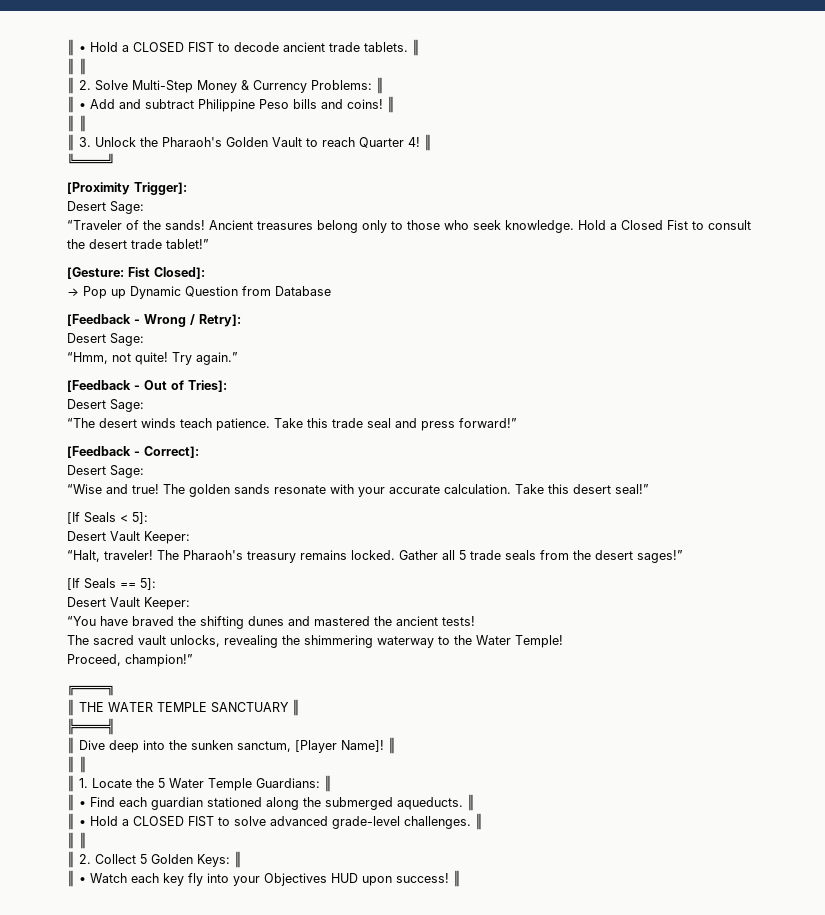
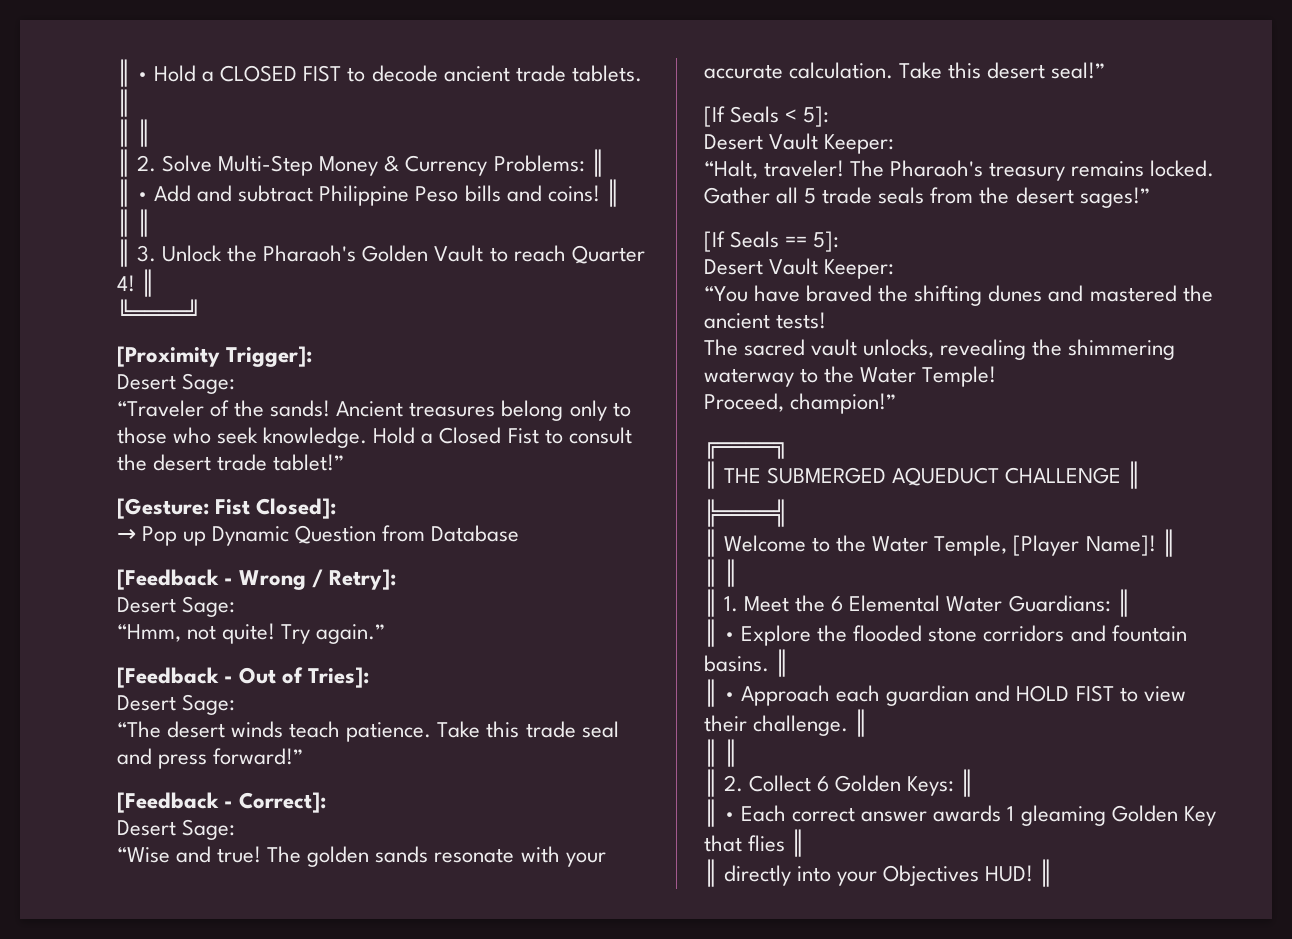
[108,702,289,713] WATER TEMPLE SANCTUARY -> [767,467,1122,486] SUBMERGED AQUEDUCT CHALLENGE
[79,740,291,753] Dive deep into the sunken sanctum, -> [724,535,1008,556] Welcome to the Water Temple,
[92,778,252,791] Locate the 5 Water Temple -> [744,595,1003,612] Meet the 6 Elemental Water
[90,794,475,811] [67,813,471,830] Find each guardian stationed along the submerged aqueducts. ║ // ║ • Hold a CLOSED FIST to solve advanced grade-level challenges. -> [741,625,1187,646] [704,649,790,677] [704,679,1186,707] [704,715,849,736] Explore the flooded stone corridors and fountain basins. ║ // ║ • Approach each guardian and HOLD FIST to view their challenge.
[140,854,147,864] 5 -> [817,776,830,792] 6
[90,873,449,886] Watch each key fly into your Objectives HUD upon success! -> [741,805,1216,826] [704,829,806,857] [704,859,1034,887] Each correct answer awards 1 gleaming Golden Key that flies ║ // ║ directly into your Objectives HUD!

